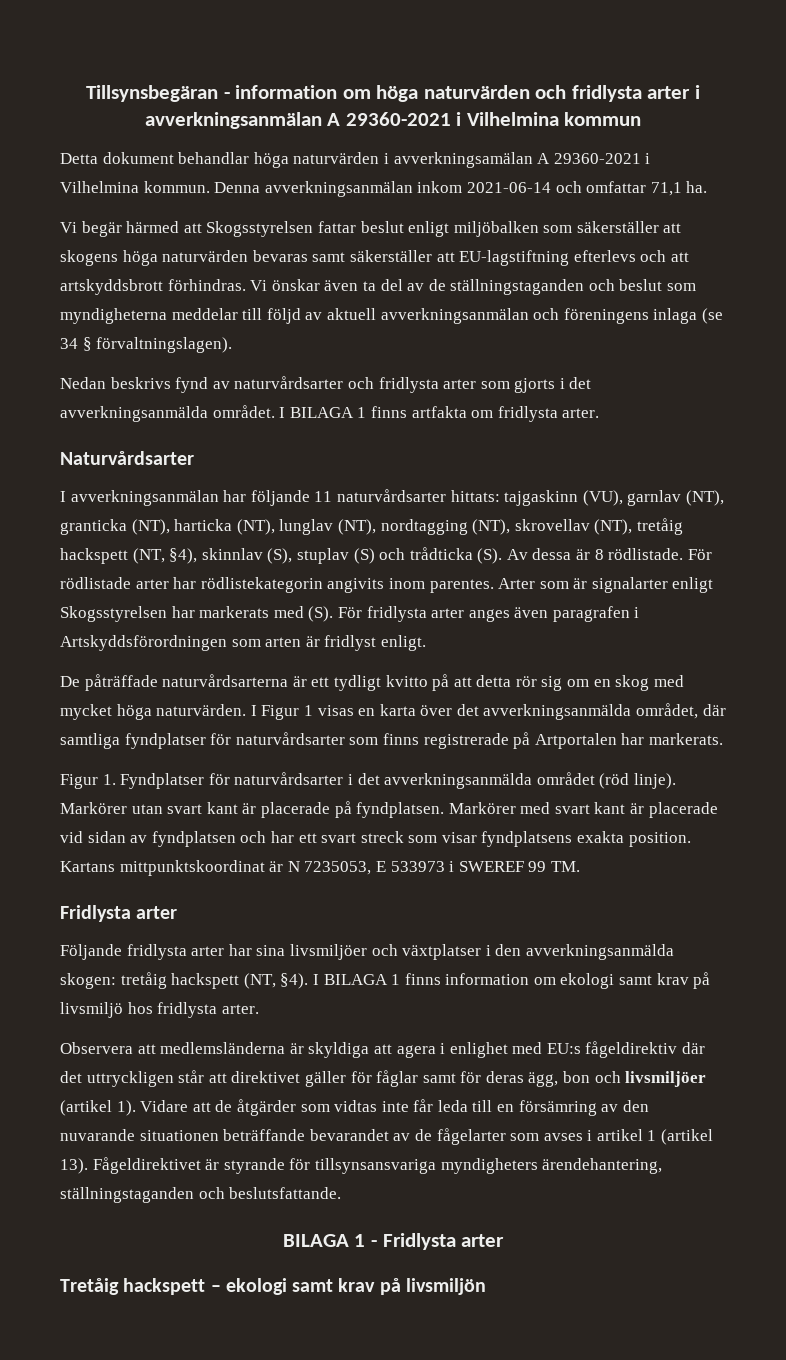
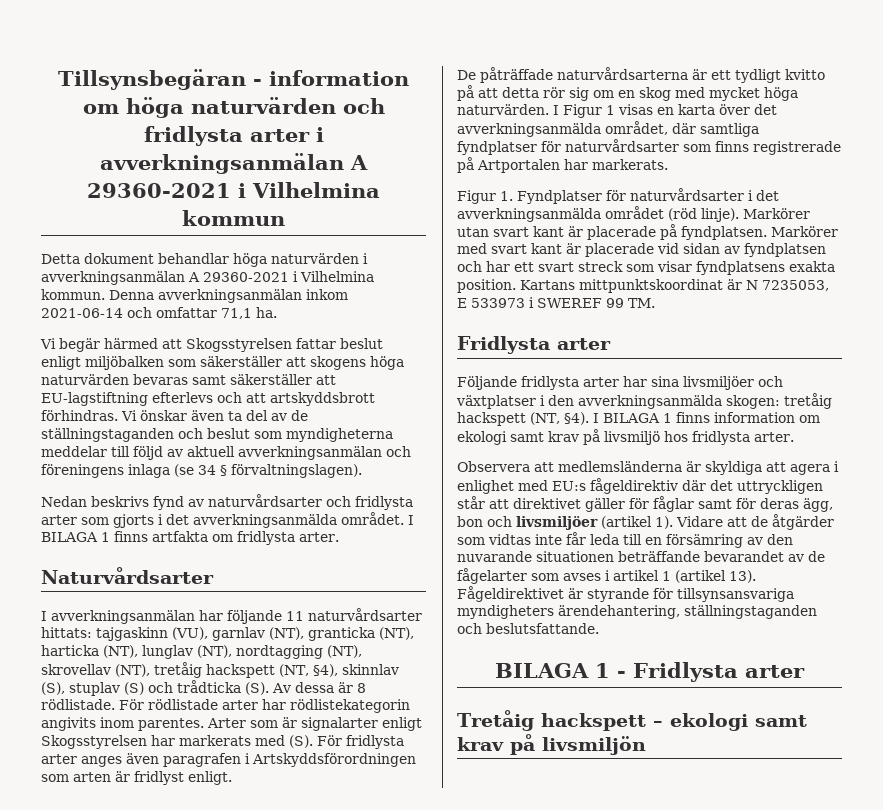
[393,152,533,168] avverkningsamälan -> [41,271,185,285] avverkningsanmälan

